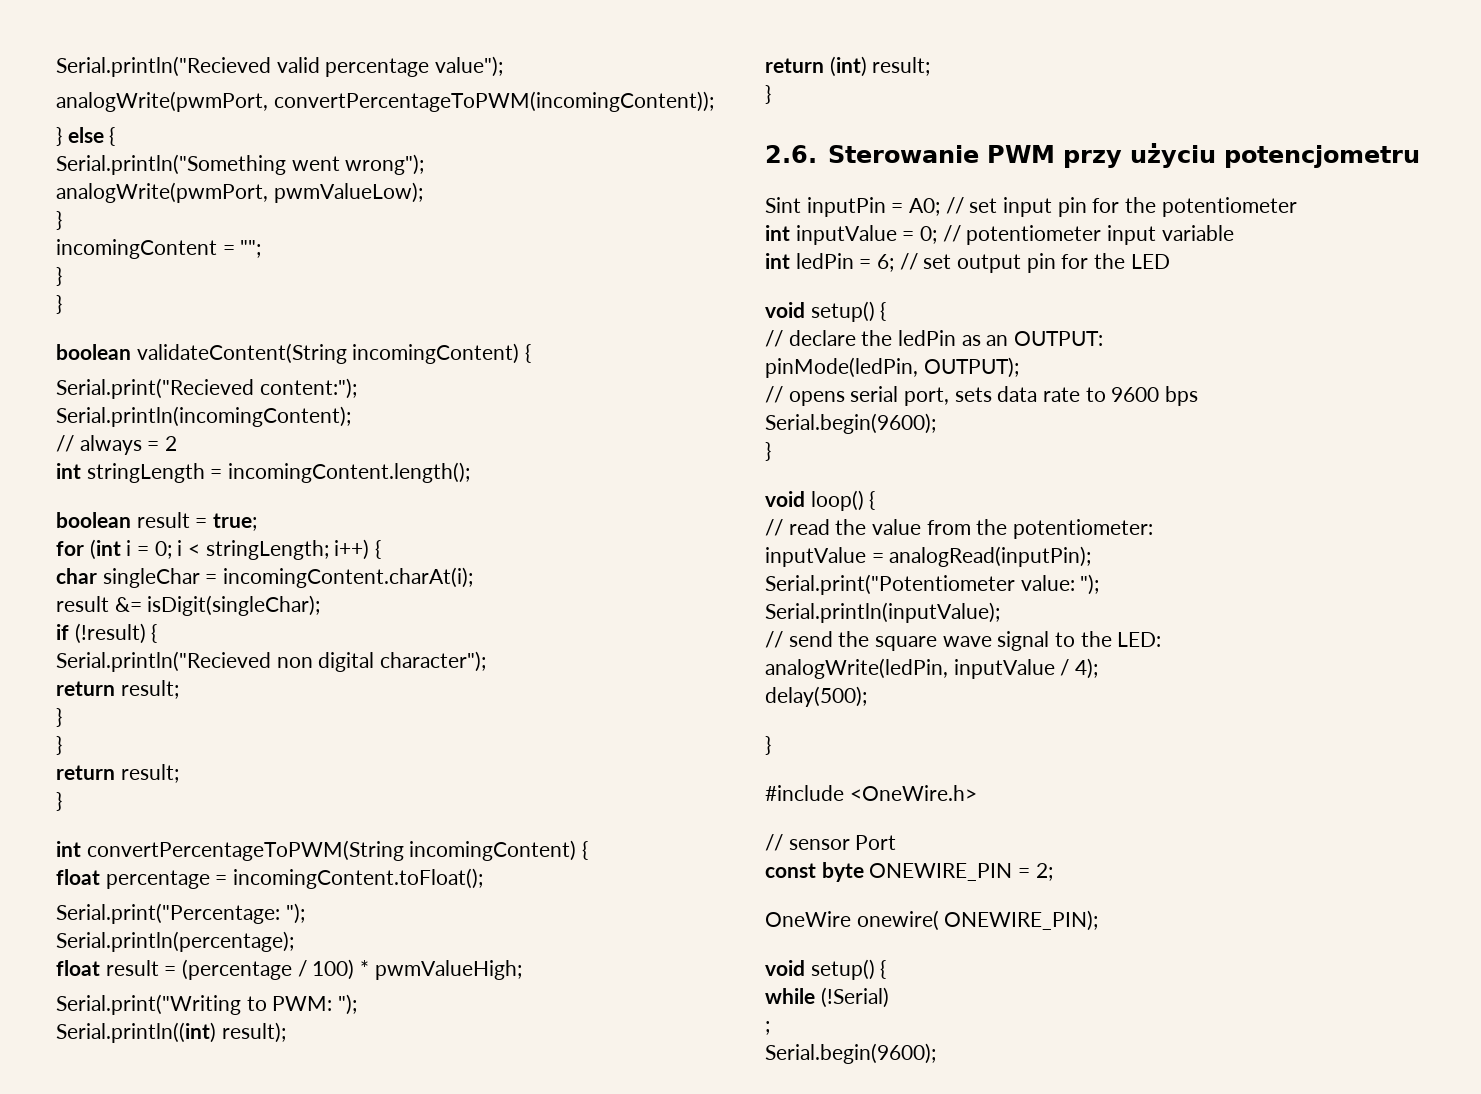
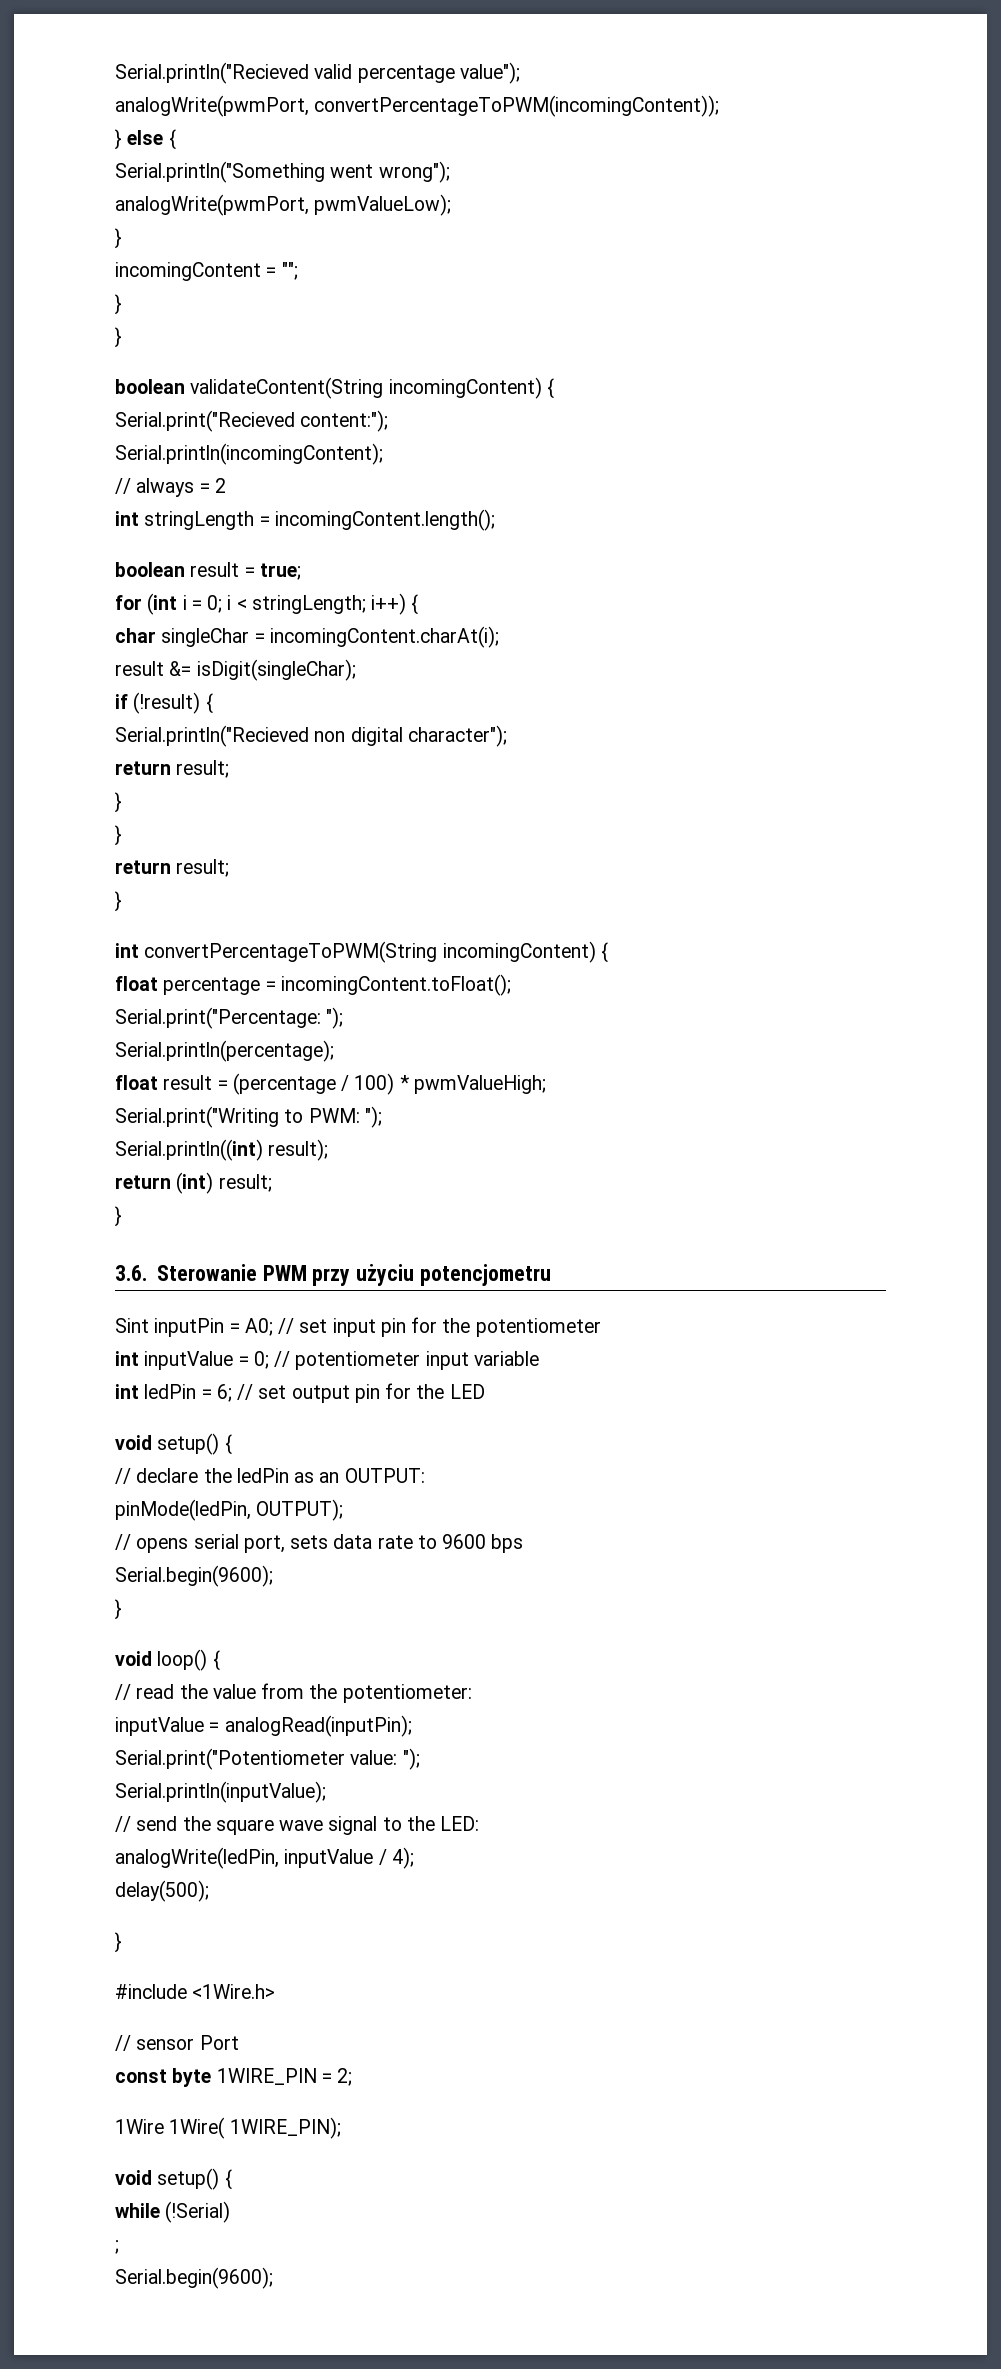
[765,145,817,163] 2.6. -> [115,1265,147,1281] 3.6.
[849,785,977,801] <OneWire.h> -> [192,1984,276,1999] <1Wire.h>
[869,863,1013,881] ONEWIRE_PIN -> [216,2068,317,2085] 1WIRE_PIN
[765,910,1099,931] OneWire onewire( ONEWIRE_PIN); -> [115,2117,341,2139] 1Wire 1Wire( 1WIRE_PIN);

